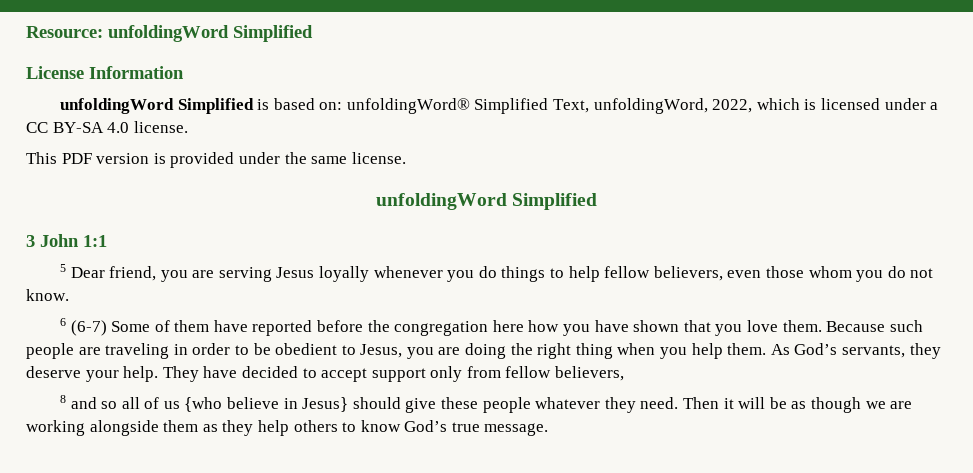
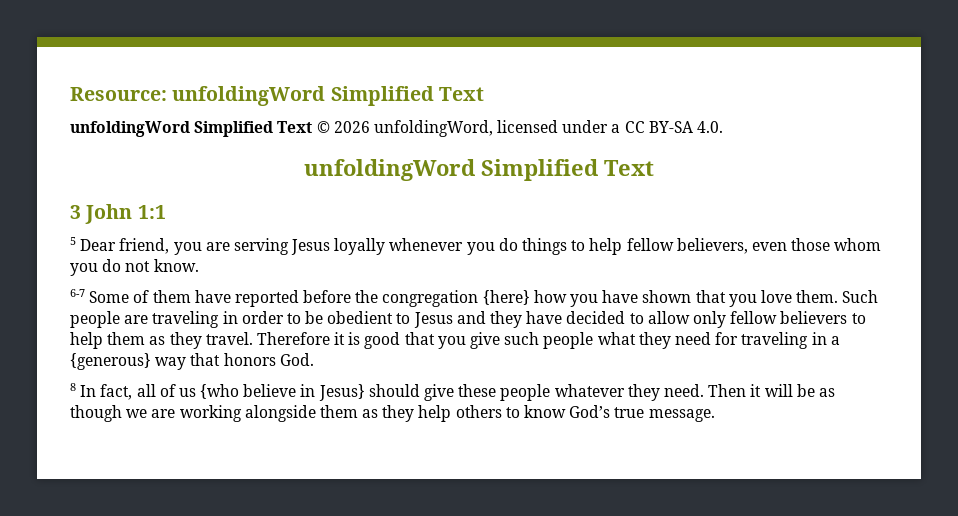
[26,66,184,79] [59,98,817,114] // License Information // unfoldingWord Simplified is based on: unfoldingWord® Simplified Text, unfoldingWord, 2022, which is -> [438,87,484,101] [70,120,493,137] Text // unfoldingWord Simplified Text © 2026 unfoldingWord,
[107,121,188,133] [26,152,406,168] [375,193,598,210] 4.0 license. // This PDF version is provided under the same license. // unfoldingWord Simplified -> [697,121,724,133] [304,159,654,181] 4.0. // unfoldingWord Simplified Text
[59,318,107,336] 6 (6-7) -> [70,289,85,297] 6-7
[492,320,524,332] here -> [482,290,530,305] {here}
[826,320,923,332] Because such -> [842,290,879,303] Such
[360,343,941,359] [26,366,625,382] Jesus, you are doing the right thing when you help them. As God’s servants, they deserve your help. They have decided to accept support only from fellow believers, -> [413,311,866,328] [70,332,840,349] [70,353,314,370] Jesus and they have decided to allow only fellow believers to help them as they travel. Therefore it is good that you give such people what they need for traveling in a {generous} way that honors God.
[70,397,118,409] and so -> [80,384,133,400] In fact,

